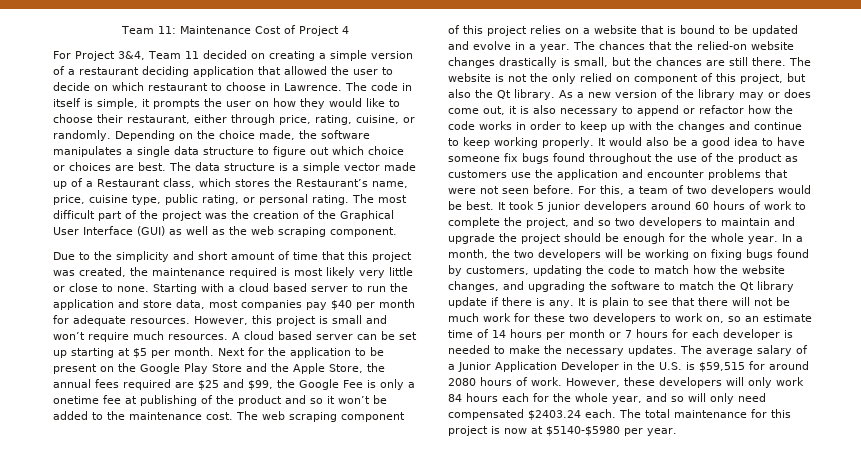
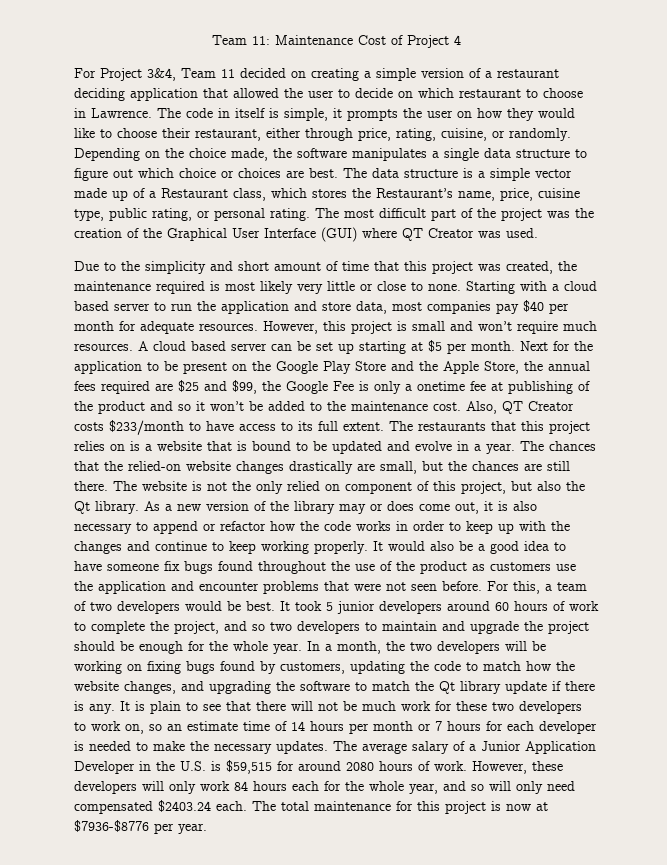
[169,226,397,237] as well as the web scraping component. -> [362,228,538,241] where QT Creator was used.
[236,411,405,422] [448,25,460,34] The web scraping component of -> [466,401,574,414] [74,420,516,435] Also, QT Creator costs $233/month to have access to its full extent. The restaurants that
(579, 31) none -> [130,441,140,451] is
[561,58,570,66] is -> [357,463,375,471] are
[546,426,620,436] $5140-$5980 -> [74,820,149,832] $7936-$8776

